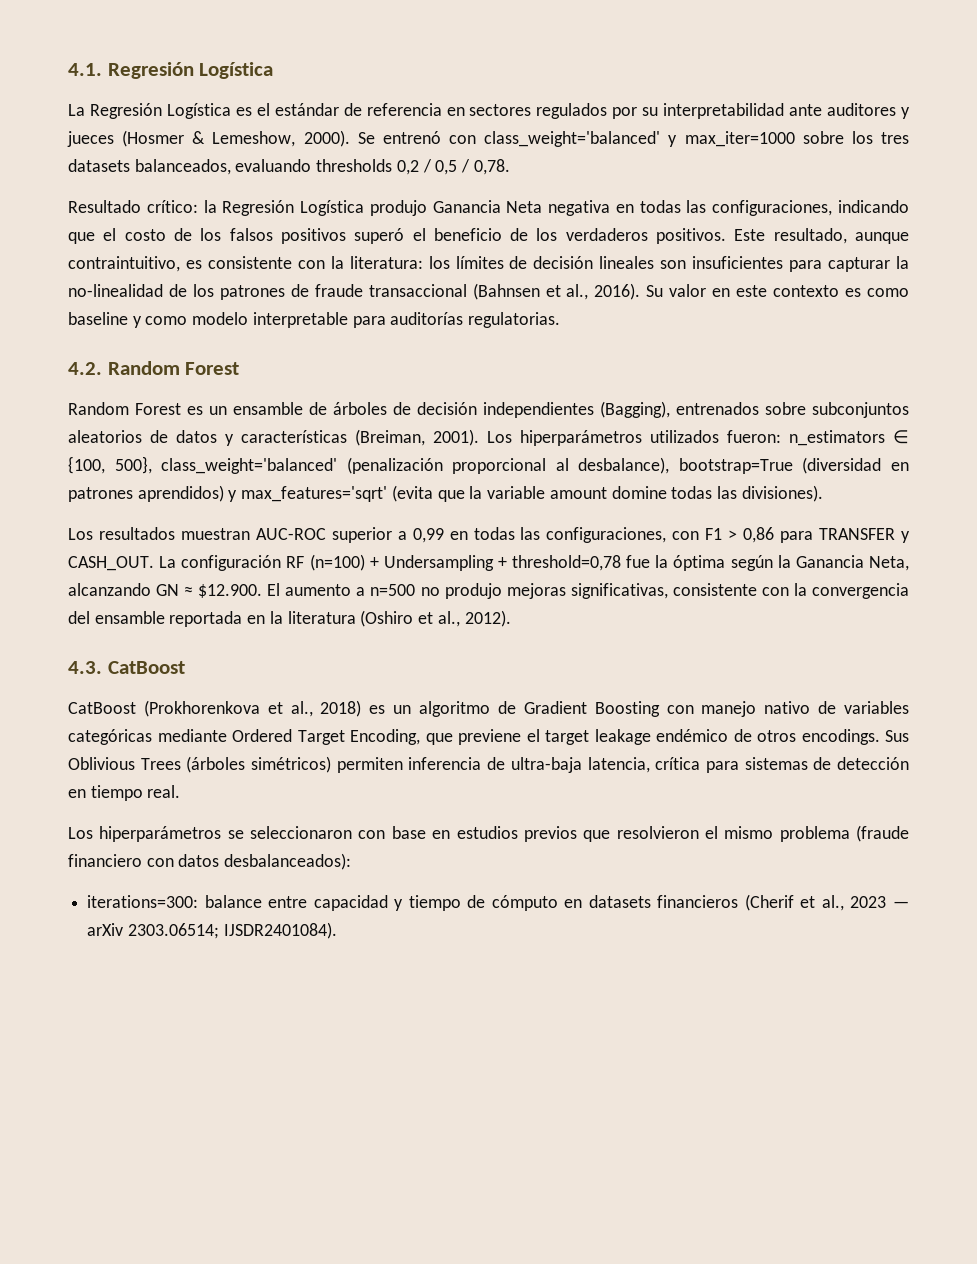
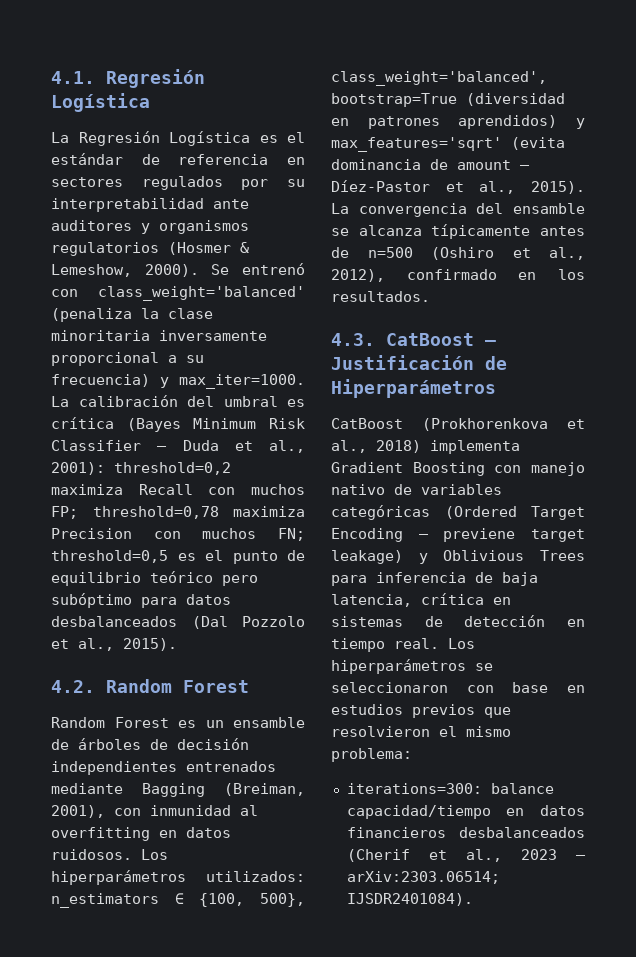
[67,131,114,147] jueces -> [159,220,249,234] [51,242,159,256] organismos regulatorios
[668,131,910,147] [68,159,510,175] [68,200,909,216] [68,228,909,244] [68,256,909,272] [68,283,910,300] [68,312,561,328] y max_iter=1000 sobre los tres datasets balanceados, evaluando thresholds 0,2 / 0,5 / 0,78. // Resultado crítico: la Regresión Logística produjo Ganancia Neta negativa en todas las configuraciones, indicando que el costo de los falsos positivos superó el beneficio de los verdaderos positivos. Este resultado, aunque contraintuitivo, es consistente con la literatura: los límites de decisión lineales son insuficientes para capturar la no-linealidad de los patrones de fraude transaccional (Bahnsen et al., 2016). Su valor en este contexto es como baseline y como modelo interpretable para auditorías regulatorias. -> [51,308,213,322] [51,330,267,341] [51,352,204,366] [51,374,305,389] [51,395,305,407] [51,417,305,432] [51,440,305,453] [51,462,231,475] [51,484,305,495] [51,506,305,519] [51,528,305,541] [51,550,305,564] [51,571,258,586] [51,593,231,608] [51,616,305,629] [51,638,177,651] (penaliza la clase minoritaria inversamente proporcional a su frecuencia) y max_iter=1000. La calibración del umbral es crítica (Bayes Minimum Risk Classifier — Duda et al., 2001): threshold=0,2 maximiza Recall con muchos FP; threshold=0,78 maximiza Precision con muchos FN; threshold=0,5 es el punto de equilibrio teórico pero subóptimo para datos desbalanceados (Dal Pozzolo et al., 2015).
[600,401,909,418] [68,429,909,446] [68,456,670,474] (Bagging), entrenados sobre subconjuntos aleatorios de datos y características (Breiman, 2001). Los hiperparámetros utilizados fueron: n_estimators ∈ {100, 500}, class_weight='balanced' (penalización proporcional al desbalance), -> [186,761,276,772] [51,783,305,797] [51,805,258,818] [51,827,231,841] [51,849,168,860] [51,870,305,885] [51,893,305,908] [331,71,547,86] entrenados mediante Bagging (Breiman, 2001), con inmunidad al overfitting en datos ruidosos. Los hiperparámetros utilizados: n_estimators ∈ {100, 500}, class_weight='balanced',
[437,485,823,502] [68,527,911,543] [68,554,909,571] [68,583,910,599] [68,610,511,627] [68,661,185,674] que la variable amount domine todas las divisiones). // Los resultados muestran AUC-ROC superior a 0,99 en todas las configuraciones, con F1 > 0,86 para TRANSFER y CASH_OUT. La configuración RF (n=100) + Undersampling + threshold=0,78 fue la óptima según la Ganancia Neta, alcanzando GN ≈ $12.900. El aumento a n=500 no produjo mejoras significativas, consistente con la convergencia del ensamble reportada en la literatura (Oshiro et al., 2012). // 4.3. CatBoost -> [331,159,530,170] [331,180,585,194] [331,203,585,217] [331,224,585,239] [331,247,585,260] [331,269,585,282] [331,291,430,302] [331,333,496,346] [331,355,507,370] [331,379,496,398] dominancia de amount — Díez-Pastor et al., 2015). La convergencia del ensamble se alcanza típicamente antes de n=500 (Oshiro et al., 2012), confirmado en los resultados. // 4.3. CatBoost — Justificación de Hiperparámetros
[369,701,516,717] es un algoritmo de -> [430,440,520,454] implementa
[157,729,909,745] [68,756,403,773] mediante Ordered Target Encoding, que previene el target leakage endémico de otros encodings. Sus Oblivious Trees (árboles simétricos) permiten -> [444,506,585,520] [331,528,585,542] [331,550,585,564] [331,575,367,586] (Ordered Target Encoding — previene target leakage) y Oblivious Trees para
[510,757,582,773] ultra-baja -> [502,572,538,586] baja
[705,761,739,773] para -> [493,597,511,605] en
(181, 791) // -> (439, 643) none
[779,825,909,842] [68,853,352,870] [87,895,739,911] problema (fraude financiero con datos desbalanceados): // iterations=300: balance entre capacidad y tiempo de cómputo en datasets financieros -> [331,748,412,762] [346,783,554,794] [346,805,585,819] [346,827,585,838] problema: // iterations=300: balance capacidad/tiempo en datos financieros desbalanceados
[87,923,219,939] arXiv 2303.06514; -> [346,871,500,884] arXiv:2303.06514;

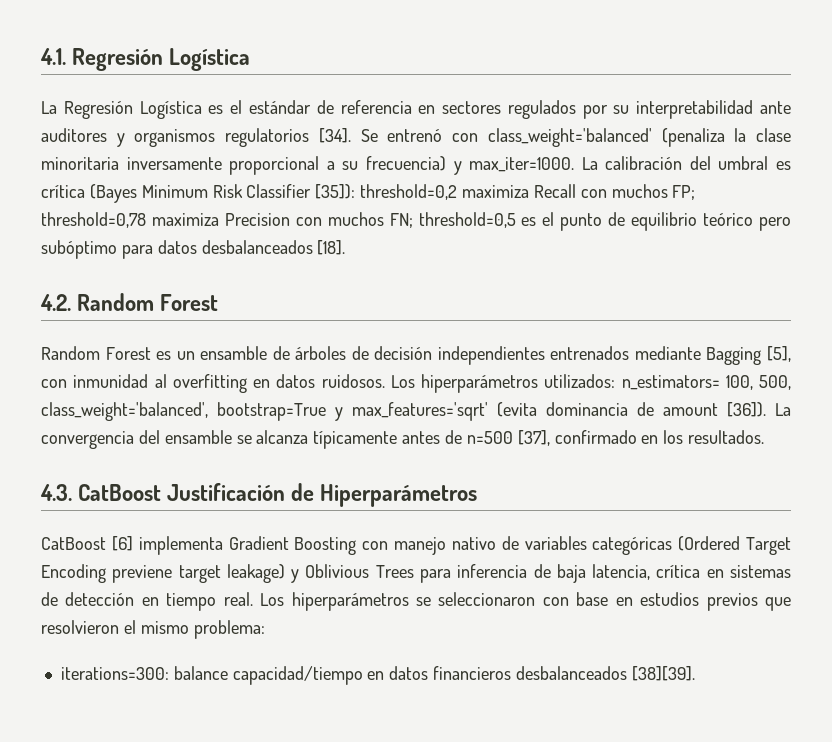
[168,242,249,255] [51,264,199,277] (Hosmer & Lemeshow, 2000). -> [318,128,351,143] [34].
[157,440,305,453] [51,462,105,475] — Duda et al., 2001): -> [315,184,356,199] [35]):
[191,616,305,629] [51,638,177,651] (Dal Pozzolo et al., 2015). -> [317,240,346,255] [18].
[224,783,305,796] [51,805,105,818] (Breiman, 2001), -> [766,346,791,362] [5],
[51,893,305,908] [331,71,547,86] [331,93,565,107] [331,115,558,129] n_estimators ∈ {100, 500}, class_weight='balanced', bootstrap=True (diversidad en patrones aprendidos) -> [621,375,791,390] [41,402,326,421] n_estimators= 100, 500, class_weight='balanced', bootstrap=True
[520,165,530,170] [331,180,585,194] — Díez-Pastor et al., 2015). -> [727,402,766,417] [36]).
[431,247,585,260] [331,269,385,282] (Oshiro et al., 2012), -> [517,430,550,446] [37],
[485,340,496,346] — -> (162, 492) none
[422,418,585,431] [331,440,421,453] (Prokhorenkova et al., 2018) -> [111,536,133,551] [6]
[418,534,429,539] — -> (106, 573) none
[346,849,586,862] [346,871,500,884] [346,893,473,906] (Cherif et al., 2023 — arXiv:2303.06514; IJSDR2401084). -> [631,666,695,681] [38][39].

